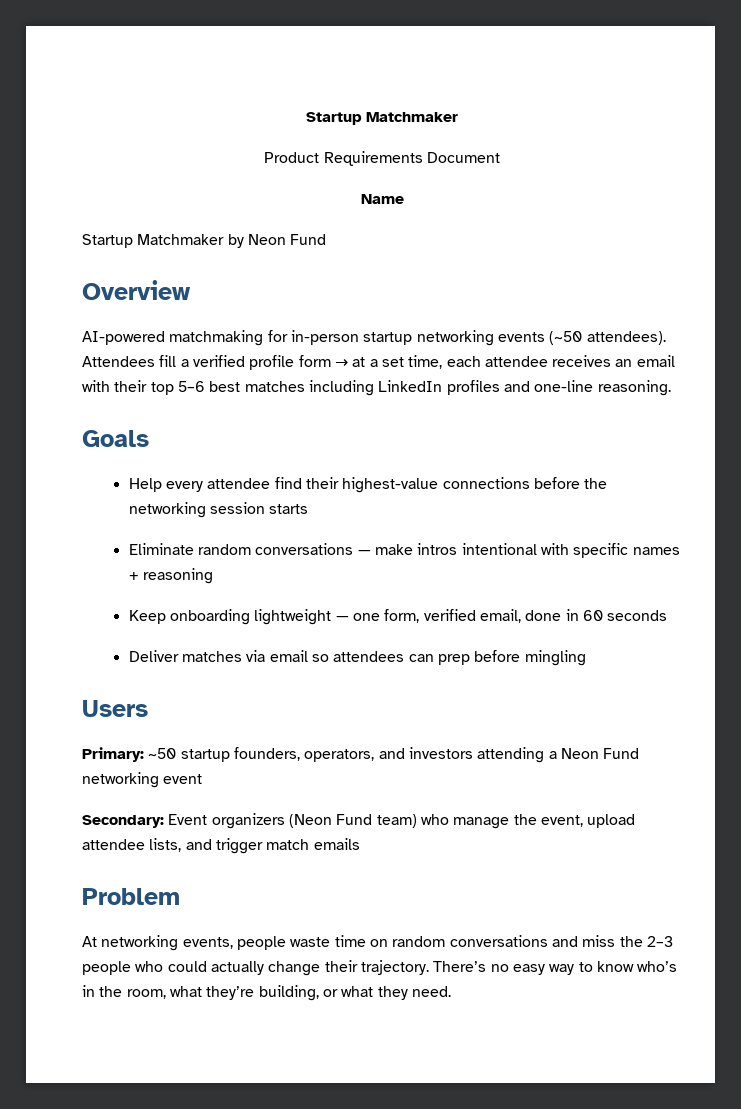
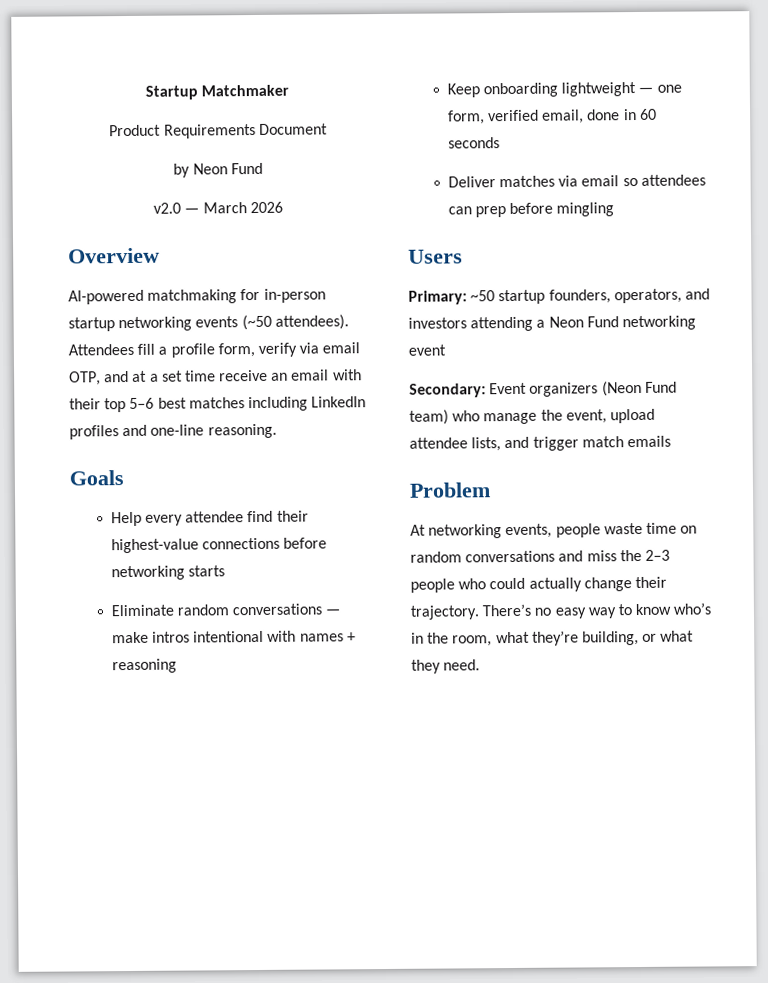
[360,194,404,204] [82,234,225,248] Name // Startup Matchmaker -> (328, 129) none
(327, 239) none -> [153,201,283,214] // v2.0 — March 2026
[192,355,612,370] verified profile form → at a set time, each attendee receives -> [170,342,361,358] [69,369,269,386] profile form, verify via email OTP, and at a set time receive
[584,478,608,489] [128,502,266,518] the networking session -> [110,565,185,581] networking
[573,543,629,558] specific -> (297, 636) none

